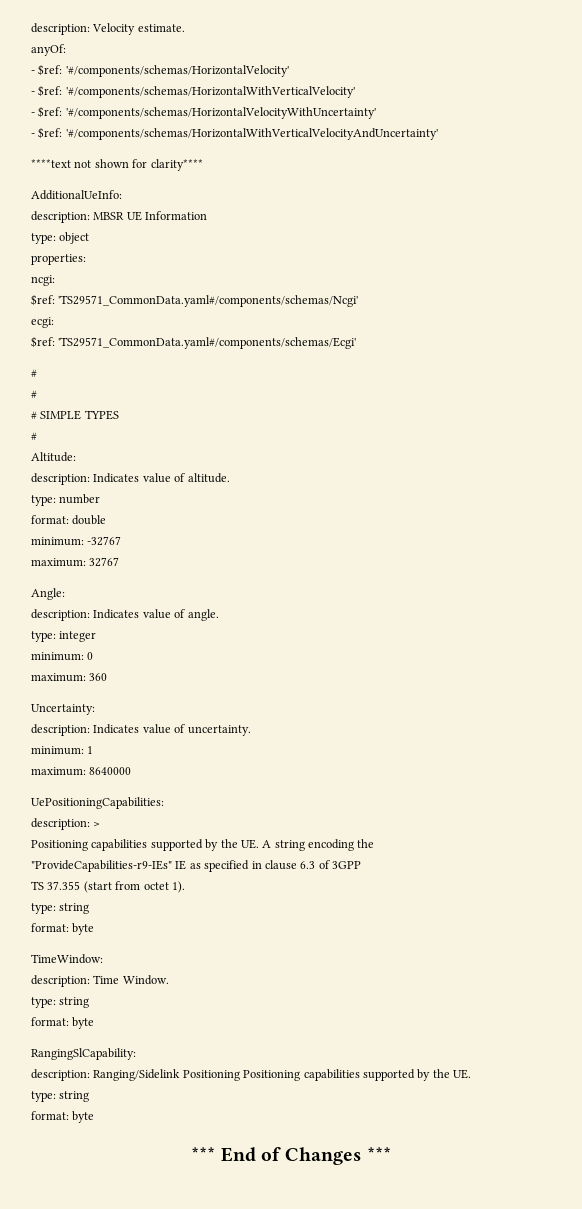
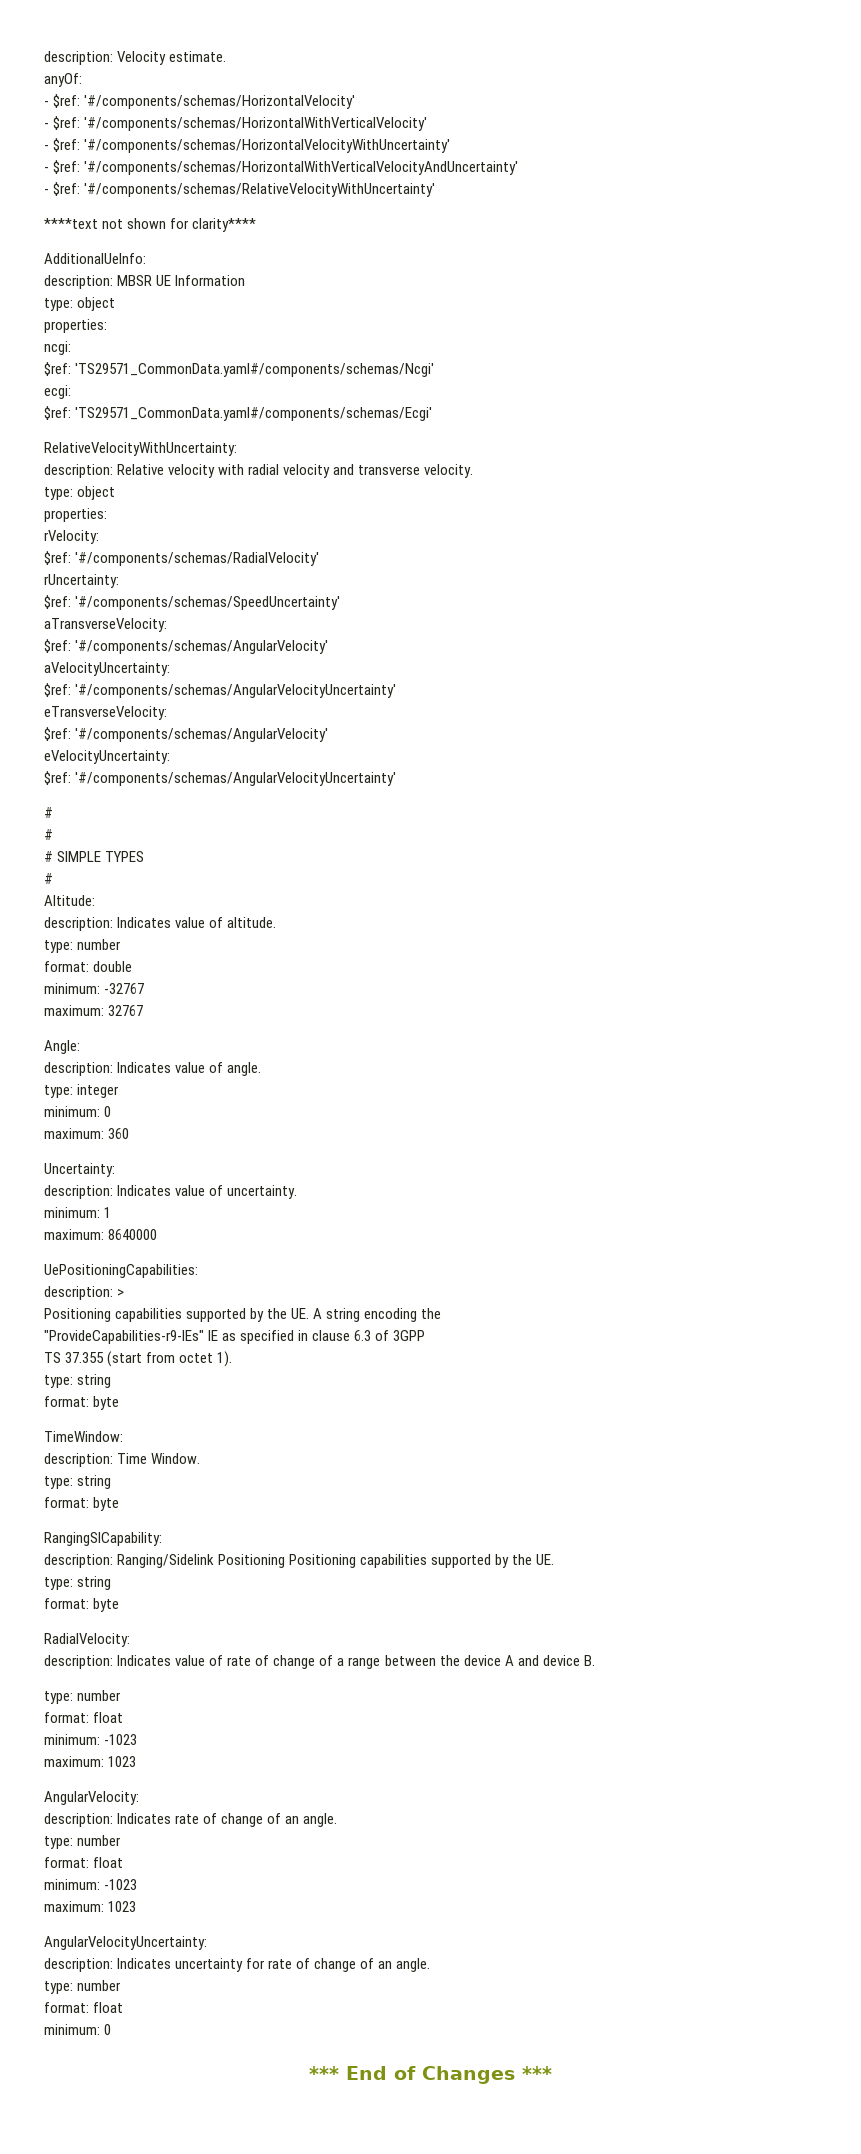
(438, 134) none -> [44,182,436,197] // - $ref: '#/components/schemas/RelativeVelocityWithUncertainty'
(357, 343) none -> [44,442,237,456] [44,464,474,478] [44,486,116,500] [44,508,107,522] [44,530,99,544] [44,551,320,566] [44,574,119,588] [44,595,341,610] [44,618,167,632] [44,639,329,654] [44,662,170,676] [44,683,397,698] [44,706,167,720] [44,727,329,742] [44,750,170,764] [44,771,397,786] // RelativeVelocityWithUncertainty: // description: Relative velocity with radial velocity and transverse velocity. // type: object // properties: // rVelocity: // $ref: '#/components/schemas/RadialVelocity' // rUncertainty: // $ref: '#/components/schemas/SpeedUncertainty' // aTransverseVelocity: // $ref: '#/components/schemas/AngularVelocity' // aVelocityUncertainty: // $ref: '#/components/schemas/AngularVelocityUncertainty' // eTransverseVelocity: // $ref: '#/components/schemas/AngularVelocity' // eVelocityUncertainty: // $ref: '#/components/schemas/AngularVelocityUncertainty'
(95, 1117) none -> [44,1633,130,1647] [44,1655,595,1669] [44,1690,122,1704] [44,1712,124,1723] [44,1734,138,1745] [44,1756,137,1767] [44,1791,139,1805] [44,1813,338,1827] [44,1835,122,1849] [44,1857,124,1868] [44,1879,138,1890] [44,1901,137,1912] [44,1936,207,1950] [44,1958,431,1972] [44,1980,122,1994] [44,2002,124,2013] [44,2024,112,2035] // RadialVelocity: // description: Indicates value of rate of change of a range between the device A and device B. // type: number // format: float // minimum: -1023 // maximum: 1023 // AngularVelocity: // description: Indicates rate of change of an angle. // type: number // format: float // minimum: -1023 // maximum: 1023 // AngularVelocityUncertainty: // description: Indicates uncertainty for rate of change of an angle. // type: number // format: float // minimum: 0

